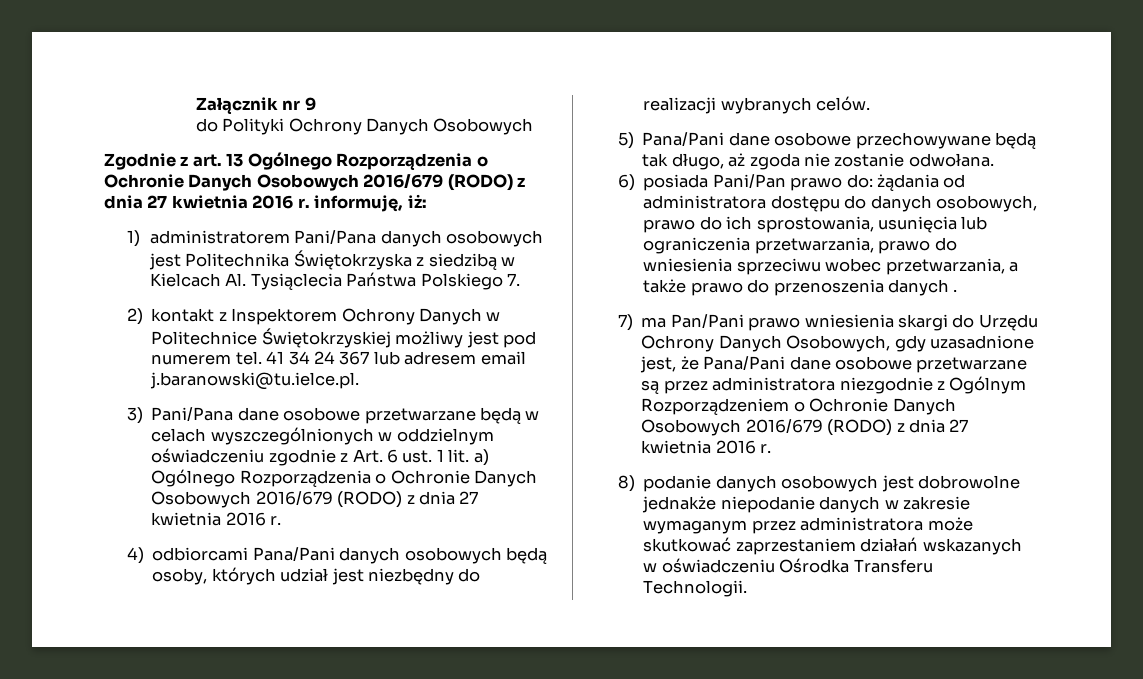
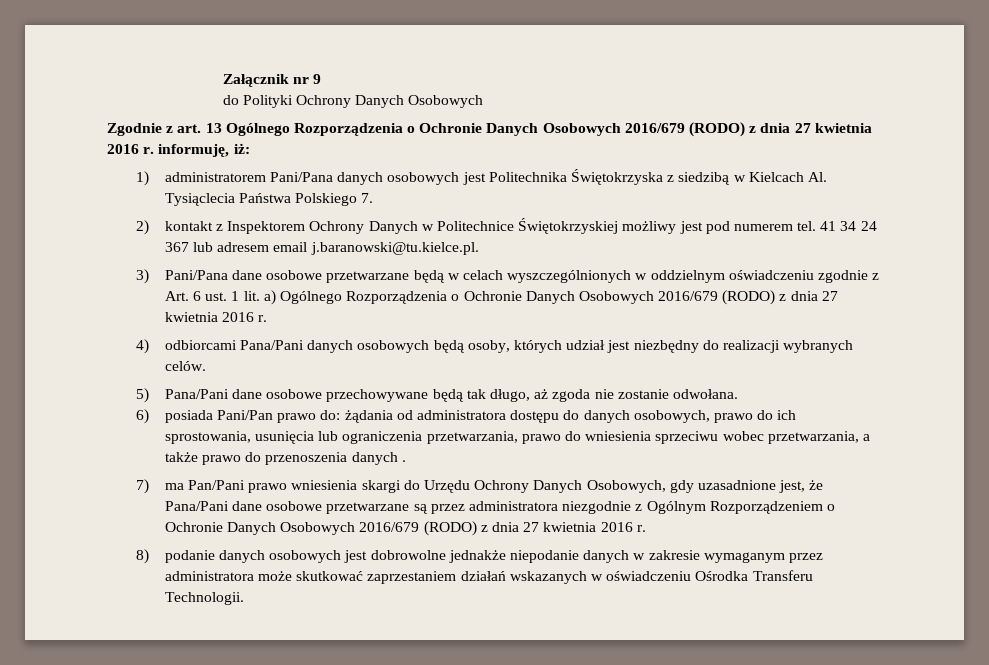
[150,372,360,390] j.baranowski@tu.ielce.pl. -> [310,242,479,255] j.baranowski@tu.kielce.pl.

